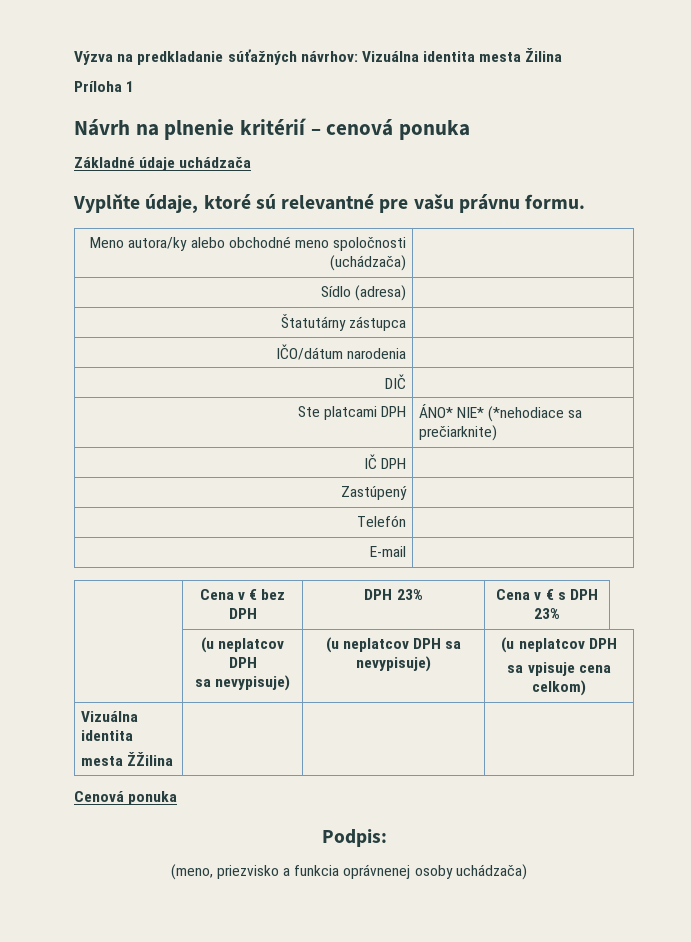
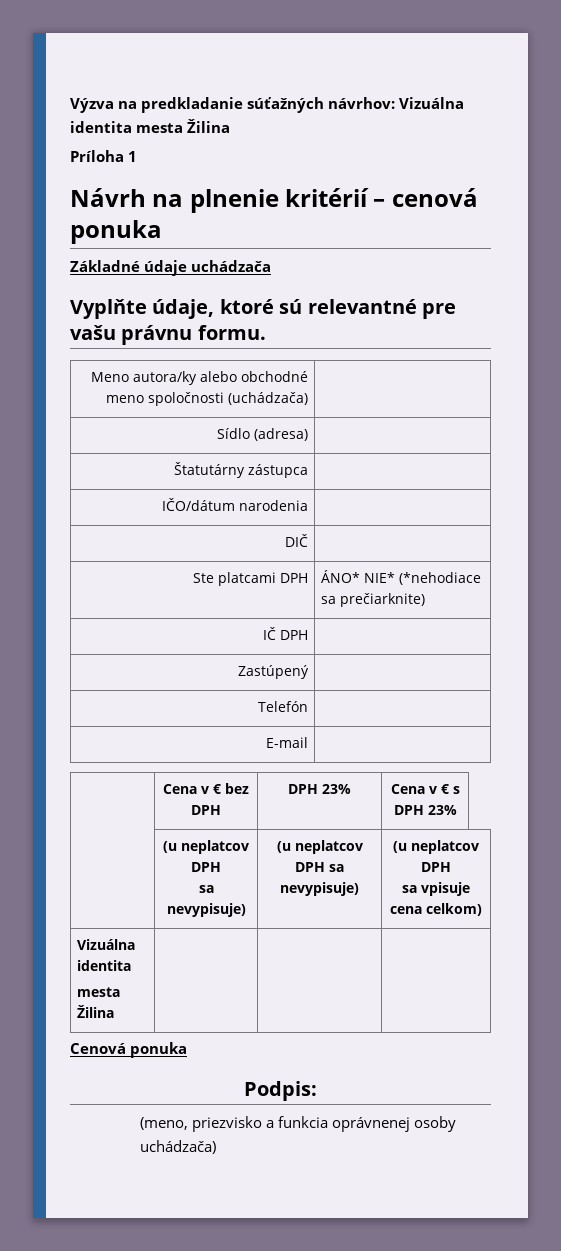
[126,752,173,766] ŽŽilina -> [76,1005,114,1018] Žilina

